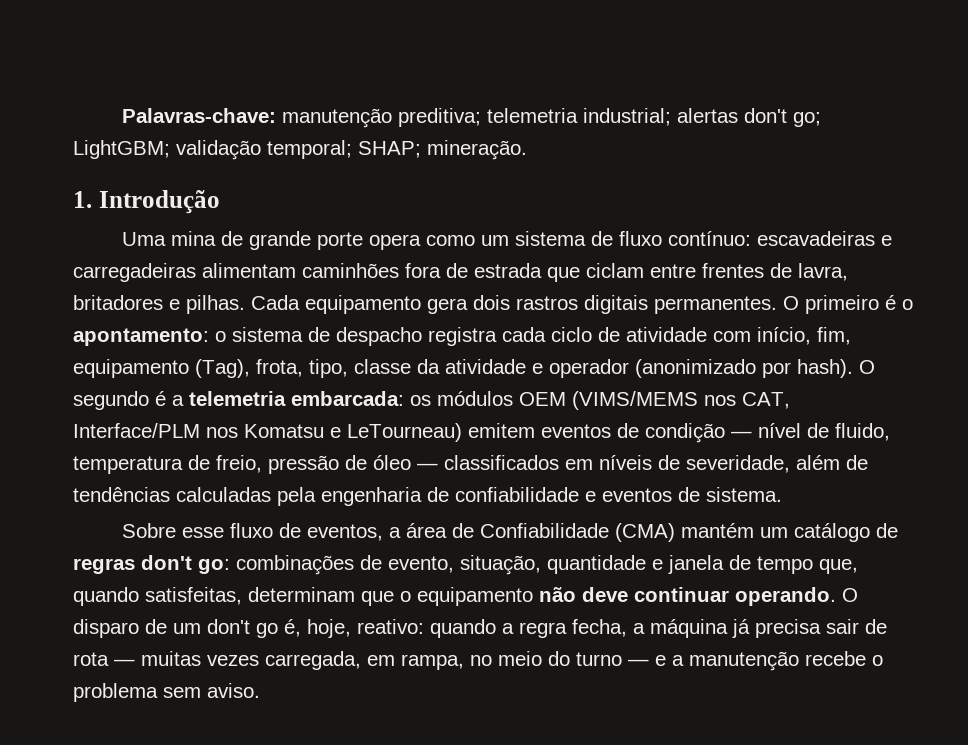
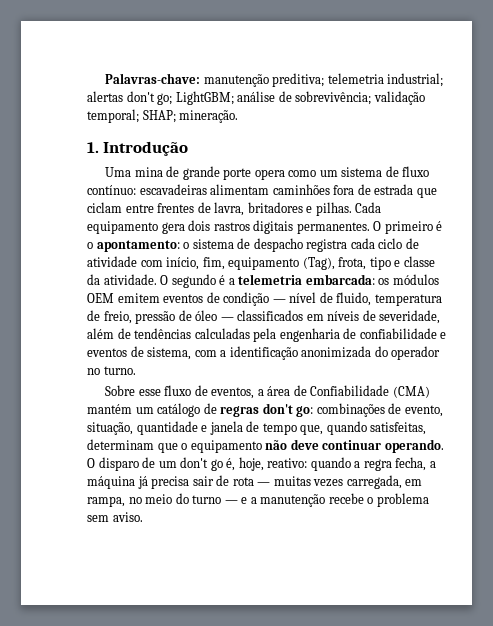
(170, 149) none -> [237,91,372,105] análise de sobrevivência;
[880,235,892,246] [73,263,196,282] e carregadeiras -> (207, 189) none
[309,359,853,378] tipo, classe da atividade e operador (anonimizado por hash). -> [369,256,435,270] [87,274,157,285] tipo e classe da atividade.
[572,391,790,410] [73,423,462,442] (VIMS/MEMS nos CAT, Interface/PLM nos Komatsu e LeTourneau) -> (114, 298) none
[706,487,782,502] sistema. -> [147,346,441,360] [87,366,136,375] sistema, com a identificação anonimizada do operador no turno.

